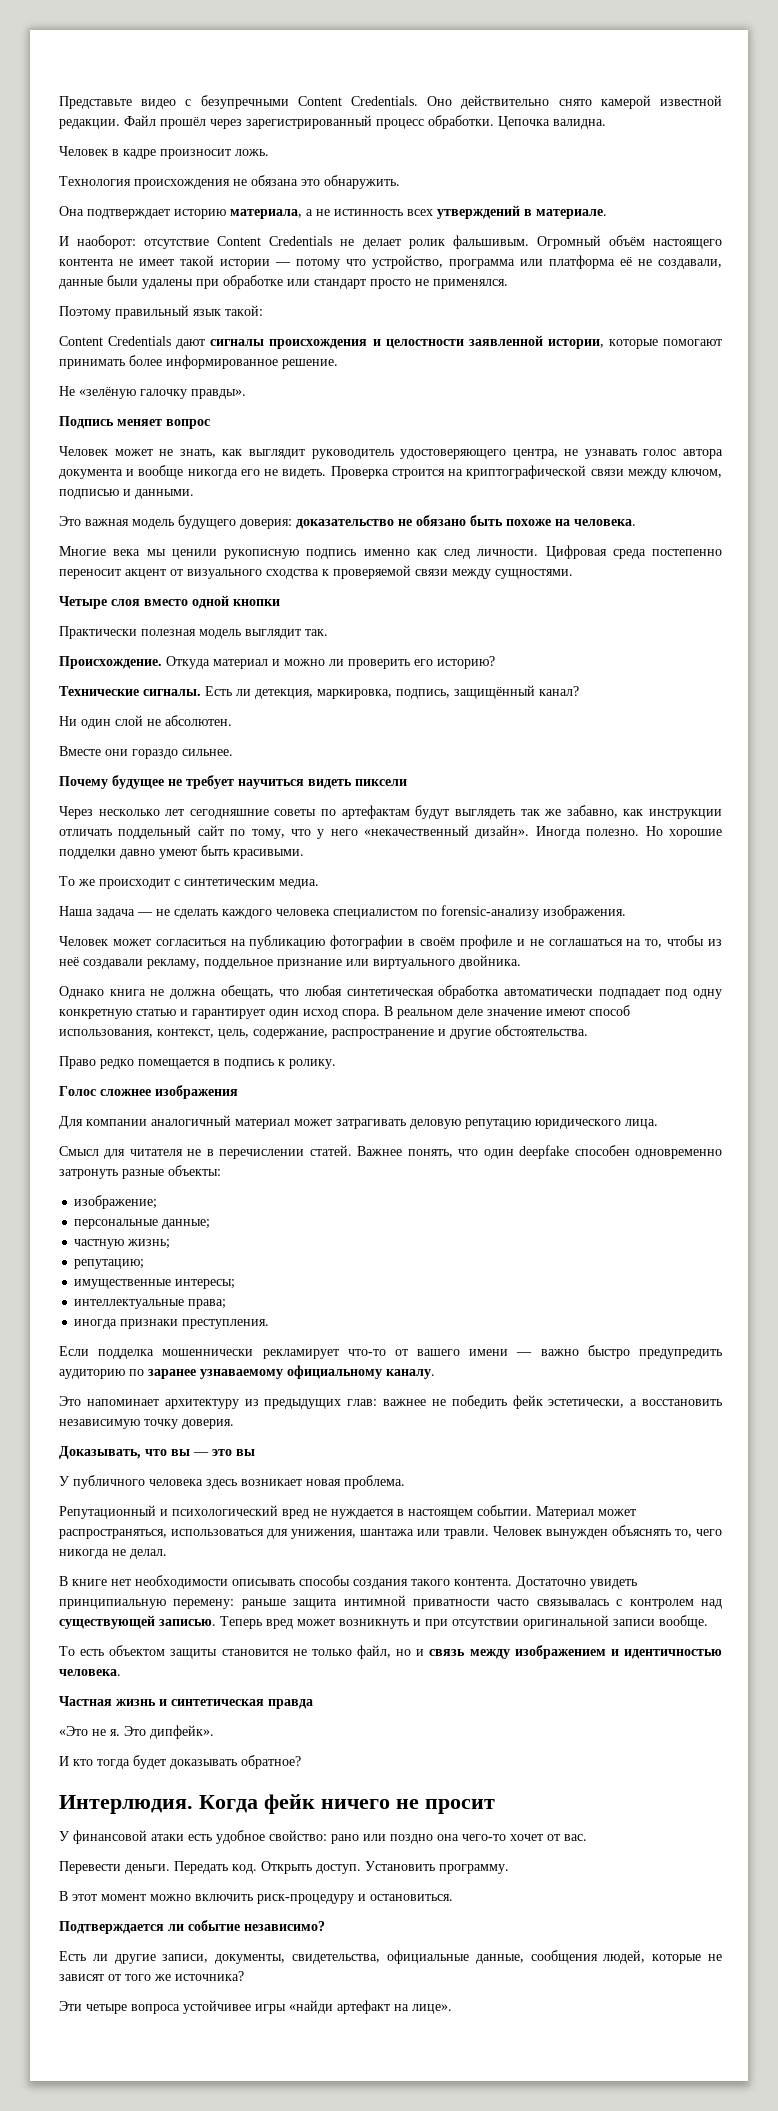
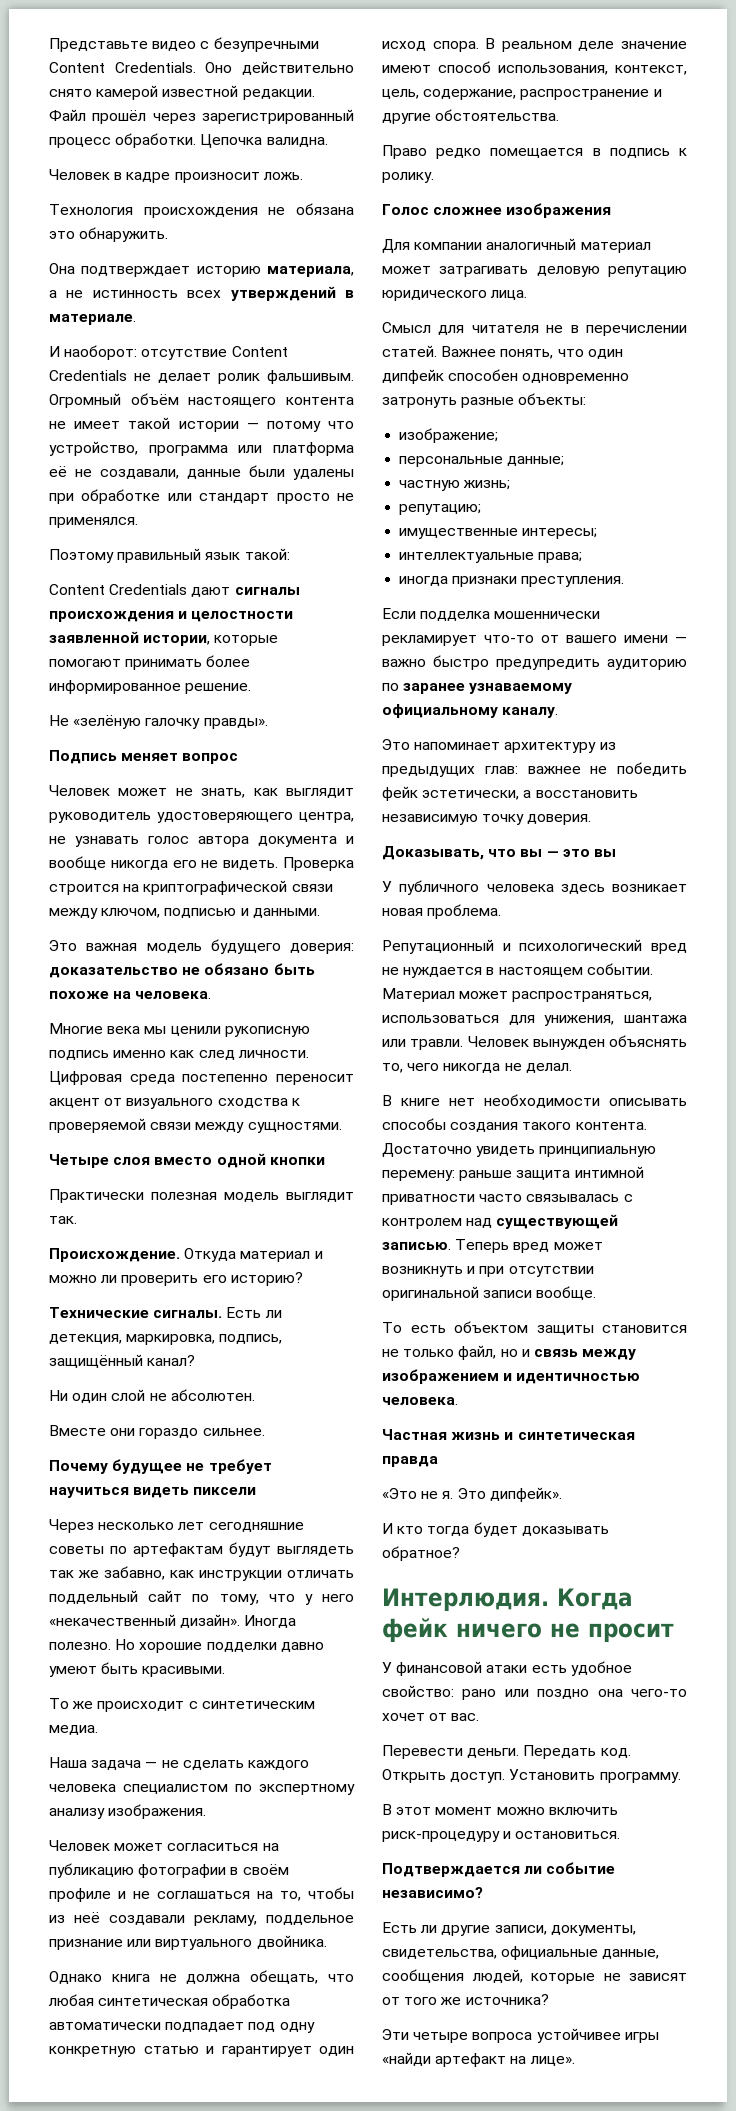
[441,905,539,919] forensic-анализу -> [259,1784,355,1795] [49,1808,105,1819] экспертному анализу
[519,1145,570,1159] deepfake -> [382,369,444,384] дипфейк

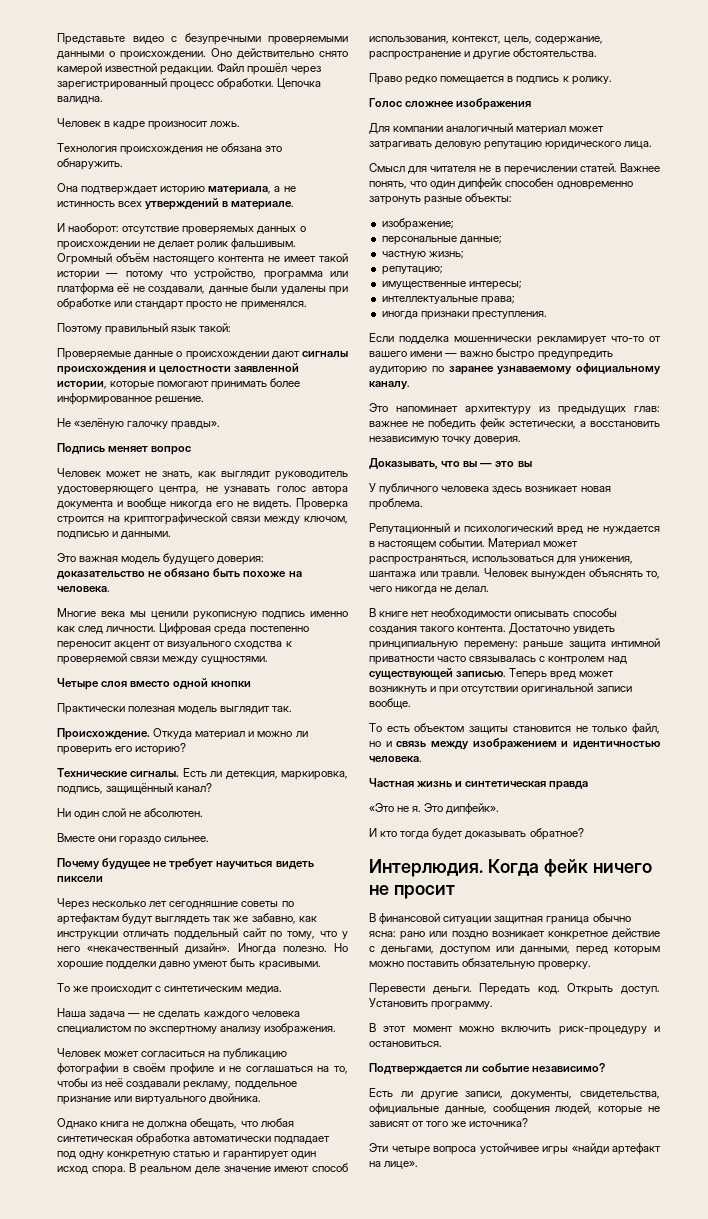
[49,62,196,73] Content Credentials. -> [268,36,348,45] [57,51,206,60] проверяемыми данными о происхождении.
[231,346,288,357] [49,370,127,381] Content Credentials -> [182,226,306,235] [57,241,140,250] проверяемых данных о происхождении
[49,584,188,595] Content Credentials -> [57,348,269,360] Проверяемые данные о происхождении
[382,1661,632,1676] [382,1685,687,1700] [382,1713,480,1721] У финансовой атаки есть удобное свойство: рано или поздно она чего-то хочет от вас. -> [369,913,631,925] [369,928,660,940] [369,946,660,955] [369,958,592,970] В финансовой ситуации защитная граница обычно ясна: рано или поздно возникает конкретное действие с деньгами, доступом или данными, перед которым можно поставить обязательную проверку.

